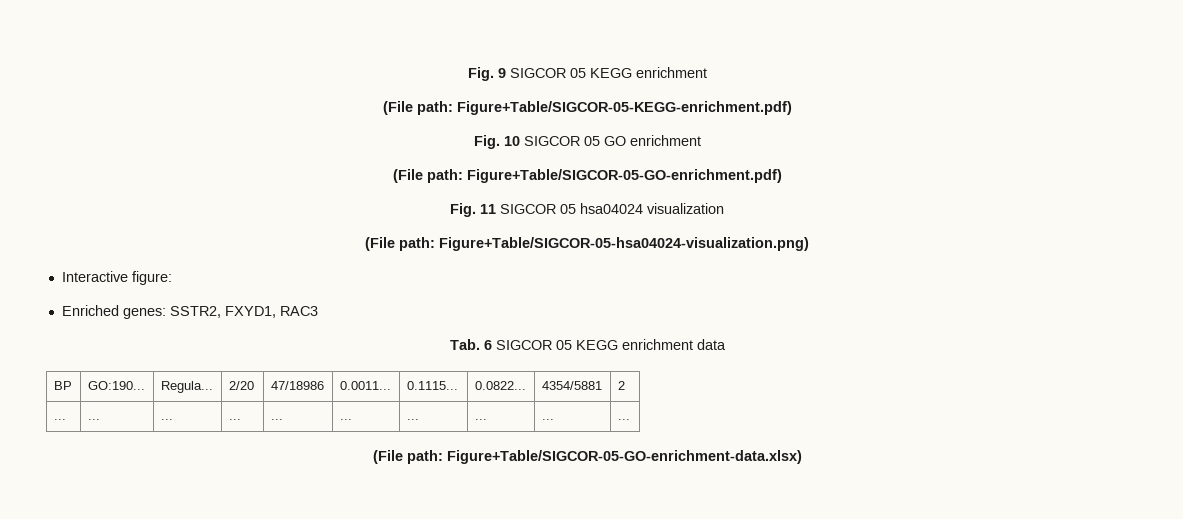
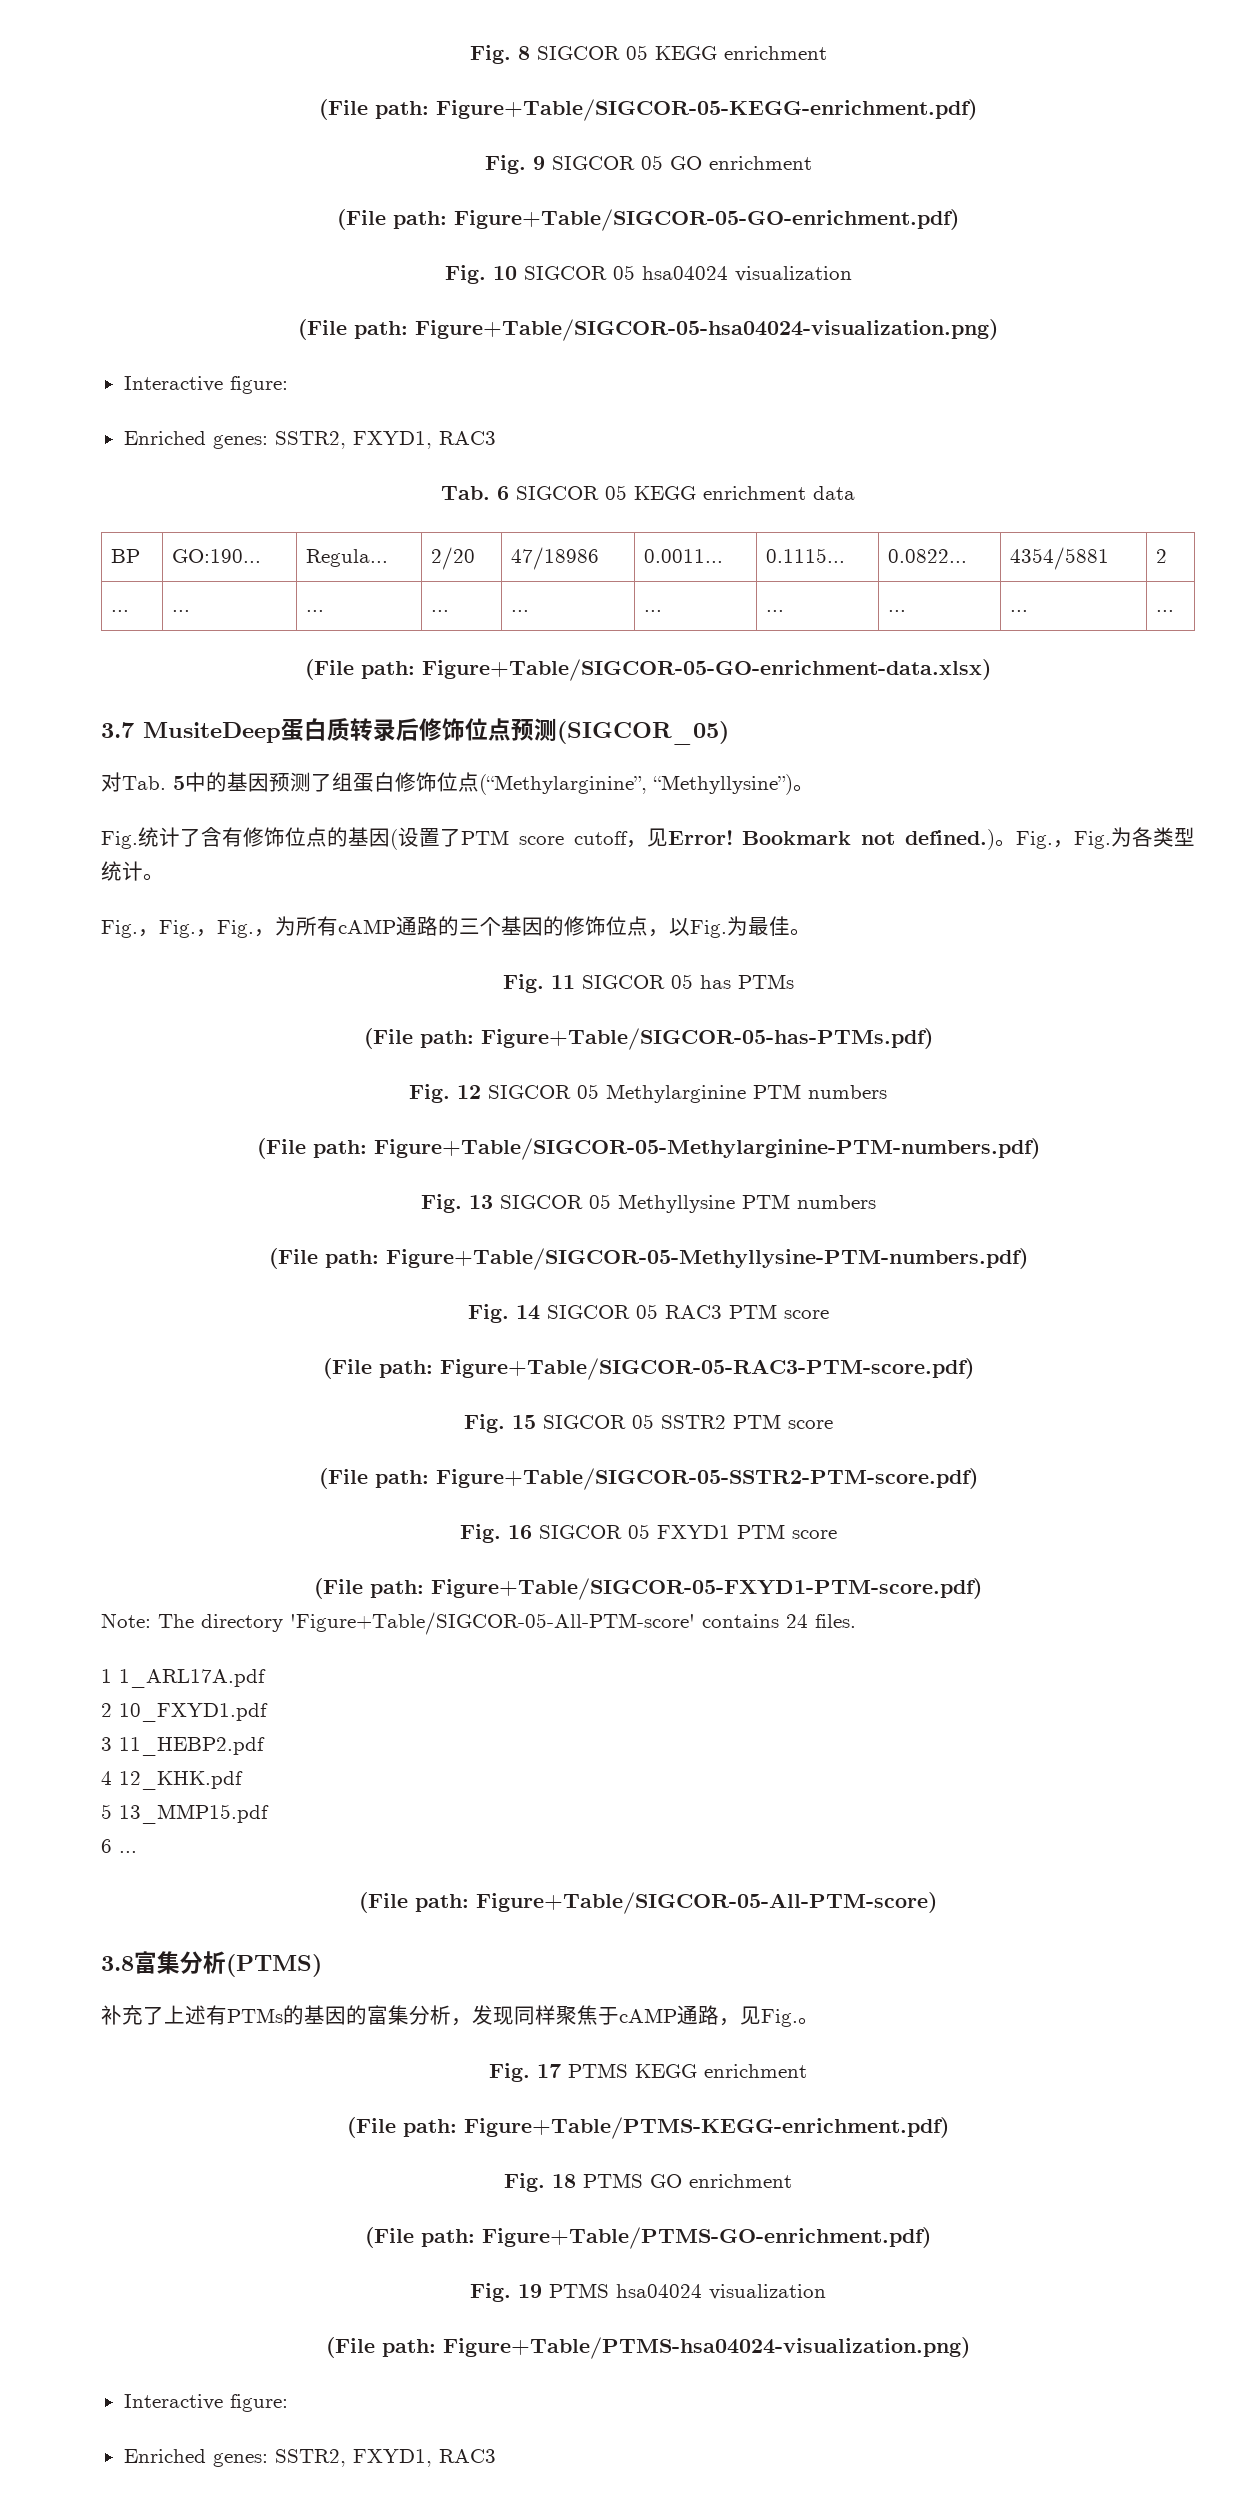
[467,67,506,81] Fig. 9 -> [469,45,530,64] Fig. 8
[503,136,520,146] 10 -> [532,156,545,170] 9
[480,204,496,214] 11 -> [492,266,517,280] 10
(802, 457) none -> [101,718,729,745] [101,772,814,795] [101,827,1195,850] [101,861,164,881] [101,916,811,938] [502,974,794,993] [363,1028,933,1050] [409,1084,887,1103] [256,1138,1040,1160] [420,1194,876,1213] [268,1248,1028,1270] [467,1304,829,1323] [322,1358,974,1380] [463,1414,833,1433] [318,1468,978,1490] [459,1524,837,1543] [314,1578,982,1600] [101,1612,856,1635] [101,1669,266,1688] [101,1703,268,1722] [101,1737,265,1756] [101,1771,243,1790] [101,1804,269,1824] [101,1839,137,1853] [359,1892,937,1914] [101,1951,322,1977] [101,2005,819,2027] [489,2063,807,2082] [347,2117,949,2139] [504,2173,792,2192] [365,2227,931,2249] [470,2283,826,2302] [326,2337,970,2359] [123,2394,288,2412] [123,2449,496,2467] // 3.7 MusiteDeep蛋白质转录后修饰位点预测(SIGCOR_05) // 对Tab. 5中的基因预测了组蛋白修饰位点(“Methylarginine”, “Methyllysine”)。 // Fig.统计了含有修饰位点的基因(设置了PTM score cutoff，见Error! Bookmark not defined.)。Fig.，Fig.为各类型统计。 // Fig.，Fig.，Fig.，为所有cAMP通路的三个基因的修饰位点，以Fig.为最佳。 // Fig. 11 SIGCOR 05 has PTMs // (File path: Figure+Table/SIGCOR-05-has-PTMs.pdf) // Fig. 12 SIGCOR 05 Methylarginine PTM numbers // (File path: Figure+Table/SIGCOR-05-Methylarginine-PTM-numbers.pdf) // Fig. 13 SIGCOR 05 Methyllysine PTM numbers // (File path: Figure+Table/SIGCOR-05-Methyllysine-PTM-numbers.pdf) // Fig. 14 SIGCOR 05 RAC3 PTM score // (File path: Figure+Table/SIGCOR-05-RAC3-PTM-score.pdf) // Fig. 15 SIGCOR 05 SSTR2 PTM score // (File path: Figure+Table/SIGCOR-05-SSTR2-PTM-score.pdf) // Fig. 16 SIGCOR 05 FXYD1 PTM score // (File path: Figure+Table/SIGCOR-05-FXYD1-PTM-score.pdf) // Note: The directory 'Figure+Table/SIGCOR-05-All-PTM-score' contains 24 files. // 1 1_ARL17A.pdf // 2 10_FXYD1.pdf // 3 11_HEBP2.pdf // 4 12_KHK.pdf // 5 13_MMP15.pdf // 6 ... // (File path: Figure+Table/SIGCOR-05-All-PTM-score) // 3.8富集分析(PTMS) // 补充了上述有PTMs的基因的富集分析，发现同样聚焦于cAMP通路，见Fig.。 // Fig. 17 PTMS KEGG enrichment // (File path: Figure+Table/PTMS-KEGG-enrichment.pdf) // Fig. 18 PTMS GO enrichment // (File path: Figure+Table/PTMS-GO-enrichment.pdf) // Fig. 19 PTMS hsa04024 visualization // (File path: Figure+Table/PTMS-hsa04024-visualization.png) // Interactive figure: // Enriched genes: SSTR2, FXYD1, RAC3

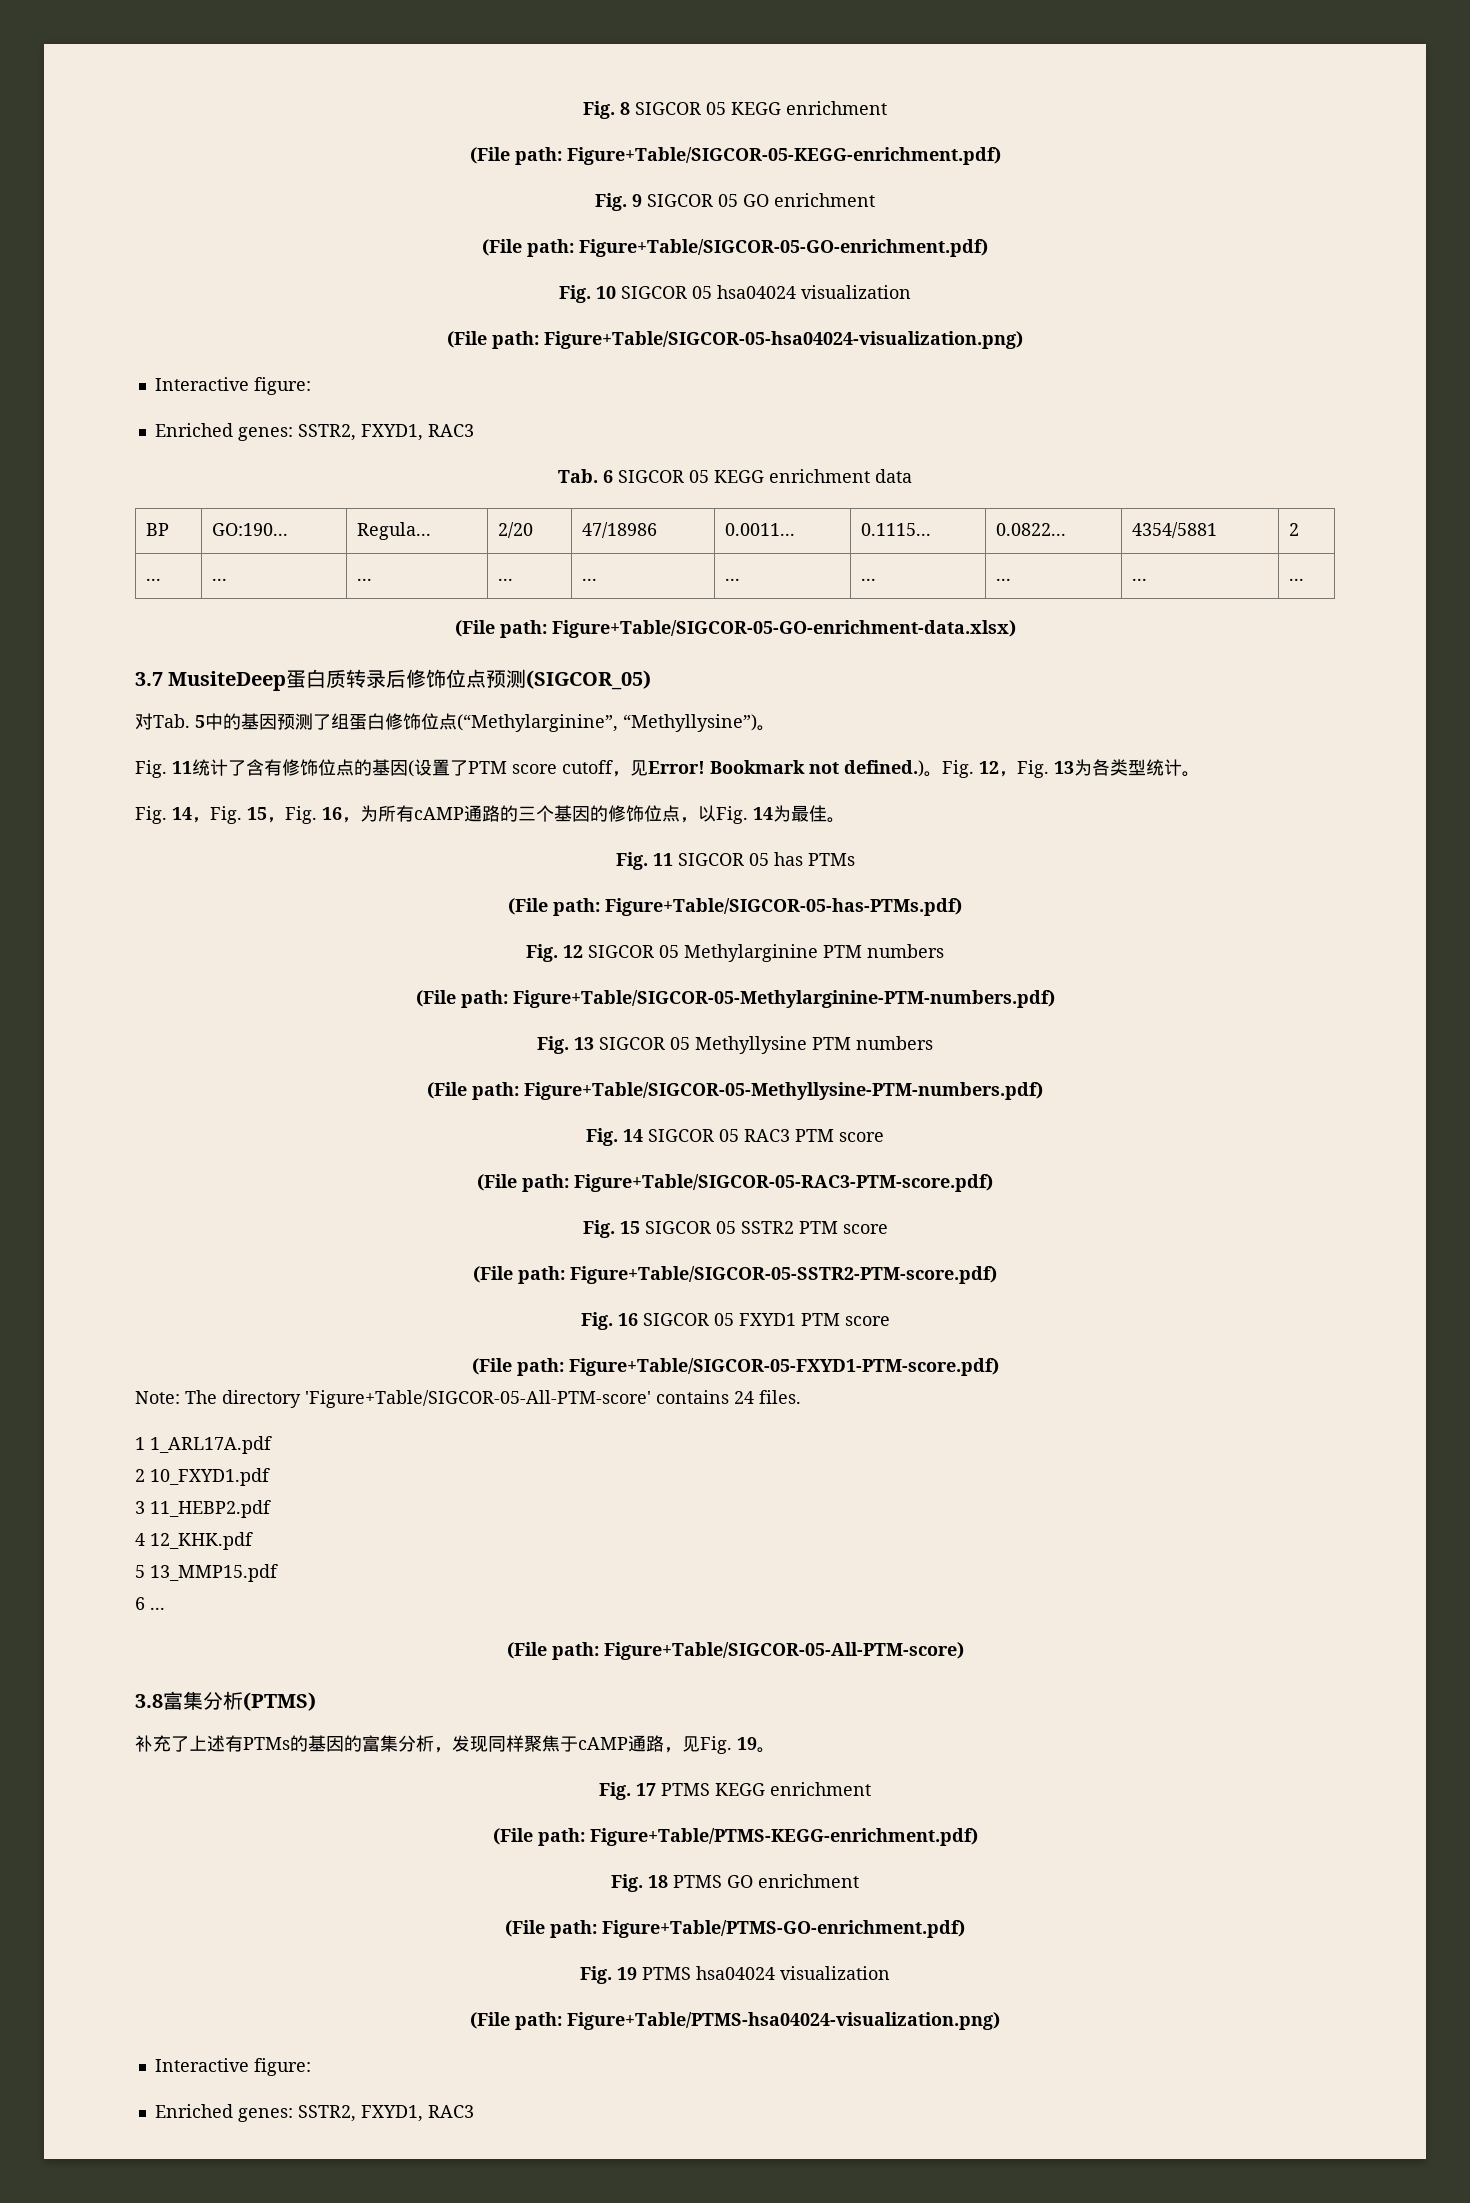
(138, 840) none -> [172,761,192,774] 11
[1053,831,1111,849] ，Fig. -> [979,760,1074,778] 12，Fig. 13
[138,920,254,938] ，Fig.，Fig. -> [172,806,342,824] 14，Fig. 15，Fig. 16
(727, 929) none -> [753,807,773,820] 14
(798, 2018) none -> [737,1737,757,1750] 19

